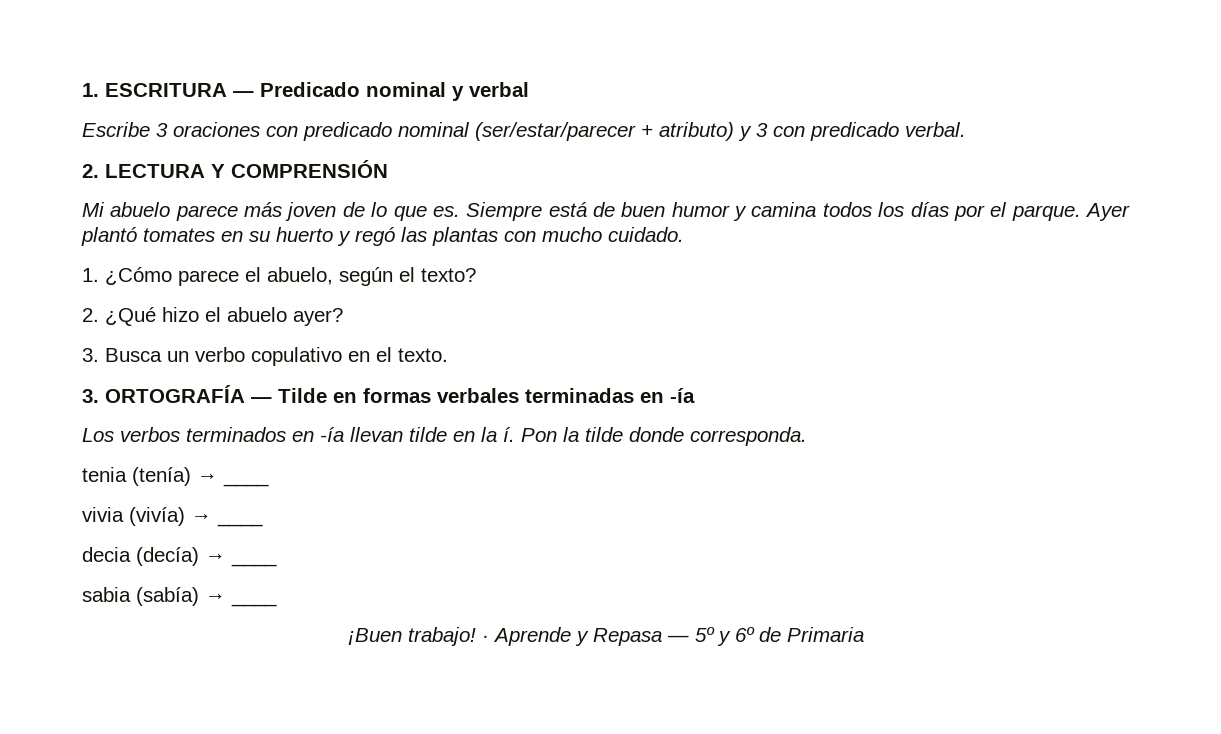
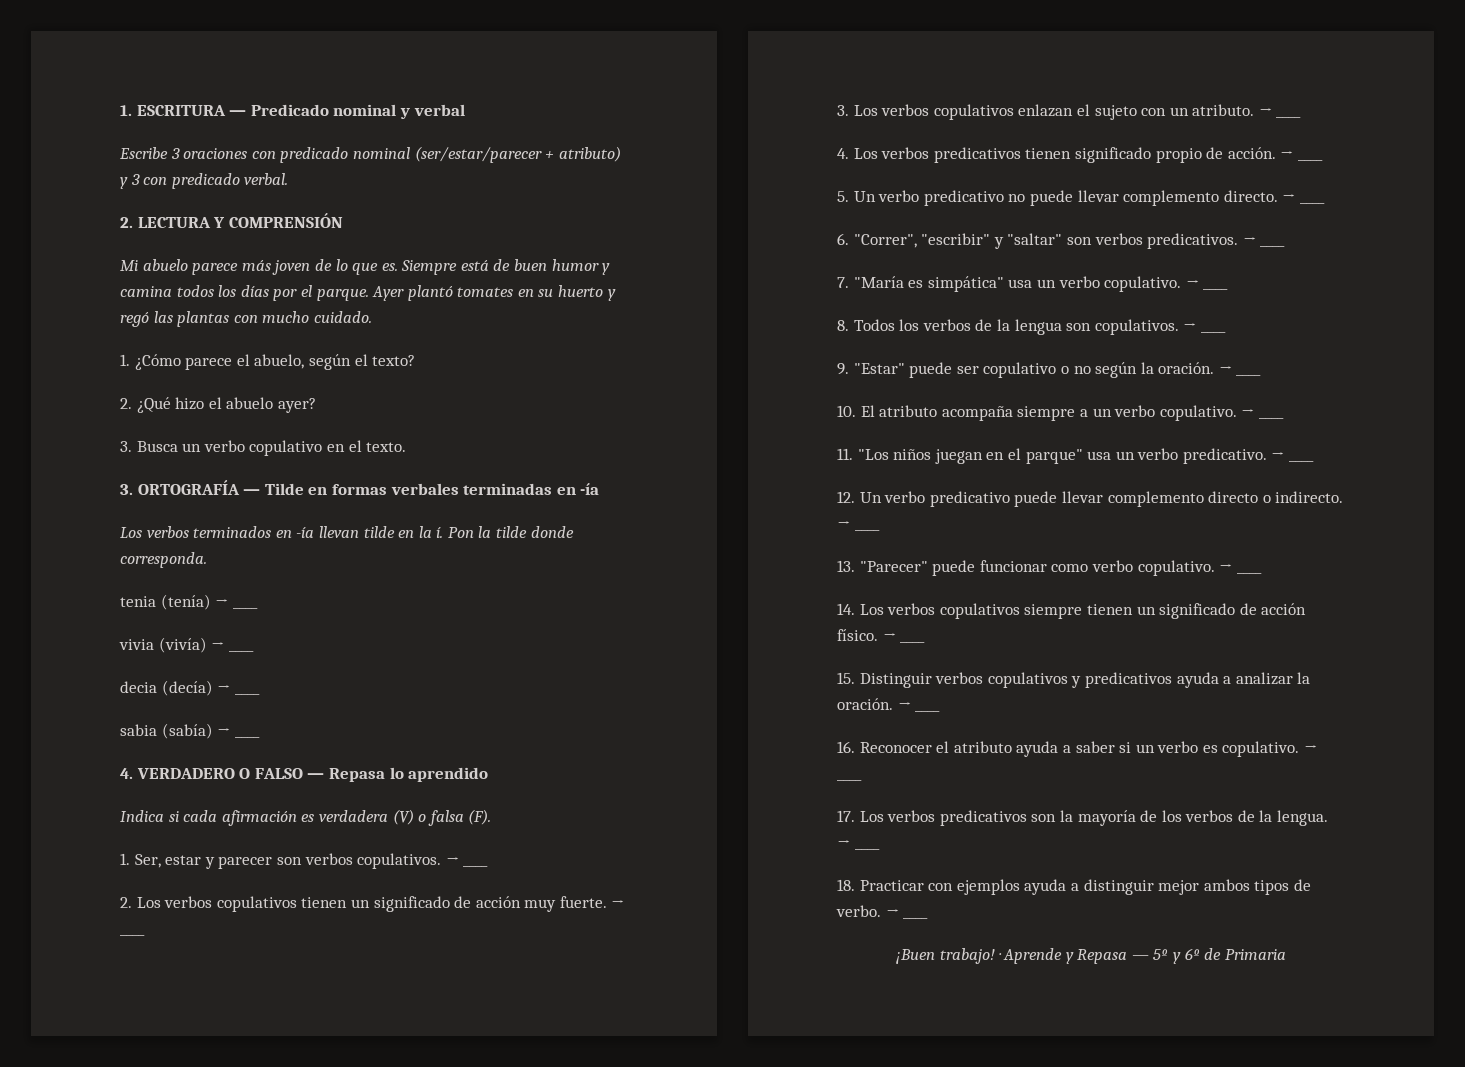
(277, 604) none -> [120,767,489,782] [120,809,492,826] [120,853,459,869] [463,865,489,867] [120,896,625,912] [120,934,145,936] [837,104,1272,120] [1276,116,1302,118] [837,147,1294,163] [1297,159,1323,161] [837,190,1296,206] [1299,202,1325,204] [837,233,1256,249] [1260,245,1286,247] [837,276,1199,292] [1203,288,1229,290] [837,319,1197,335] [1200,331,1226,333] [837,362,1232,378] [1236,374,1262,376] [837,405,1255,421] [1258,417,1284,419] [837,448,1285,464] [1289,460,1315,462] [837,491,1344,507] [837,521,850,529] [854,529,880,531] [837,560,1233,576] [1236,572,1262,574] [837,603,1307,619] [837,629,896,641] [900,641,926,643] [837,672,1311,688] [837,698,911,710] [915,710,941,712] [837,741,1318,757] [837,779,862,781] [837,810,1329,826] [837,840,850,848] [854,848,880,850] [837,879,1311,895] [836,905,899,917] [903,917,929,919] // 4. VERDADERO O FALSO — Repasa lo aprendido // Indica si cada afirmación es verdadera (V) o falsa (F). // 1. Ser, estar y parecer son verbos copulativos. → ____ // 2. Los verbos copulativos tienen un significado de acción muy fuerte. → ____ // 3. Los verbos copulativos enlazan el sujeto con un atributo. → ____ // 4. Los verbos predicativos tienen significado propio de acción. → ____ // 5. Un verbo predicativo no puede llevar complemento directo. → ____ // 6. "Correr", "escribir" y "saltar" son verbos predicativos. → ____ // 7. "María es simpática" usa un verbo copulativo. → ____ // 8. Todos los verbos de la lengua son copulativos. → ____ // 9. "Estar" puede ser copulativo o no según la oración. → ____ // 10. El atributo acompaña siempre a un verbo copulativo. → ____ // 11. "Los niños juegan en el parque" usa un verbo predicativo. → ____ // 12. Un verbo predicativo puede llevar complemento directo o indirecto. → ____ // 13. "Parecer" puede funcionar como verbo copulativo. → ____ // 14. Los verbos copulativos siempre tienen un significado de acción físico. → ____ // 15. Distinguir verbos copulativos y predicativos ayuda a analizar la oración. → ____ // 16. Reconocer el atributo ayuda a saber si un verbo es copulativo. → ____ // 17. Los verbos predicativos son la mayoría de los verbos de la lengua. → ____ // 18. Practicar con ejemplos ayuda a distinguir mejor ambos tipos de verbo. → ____

